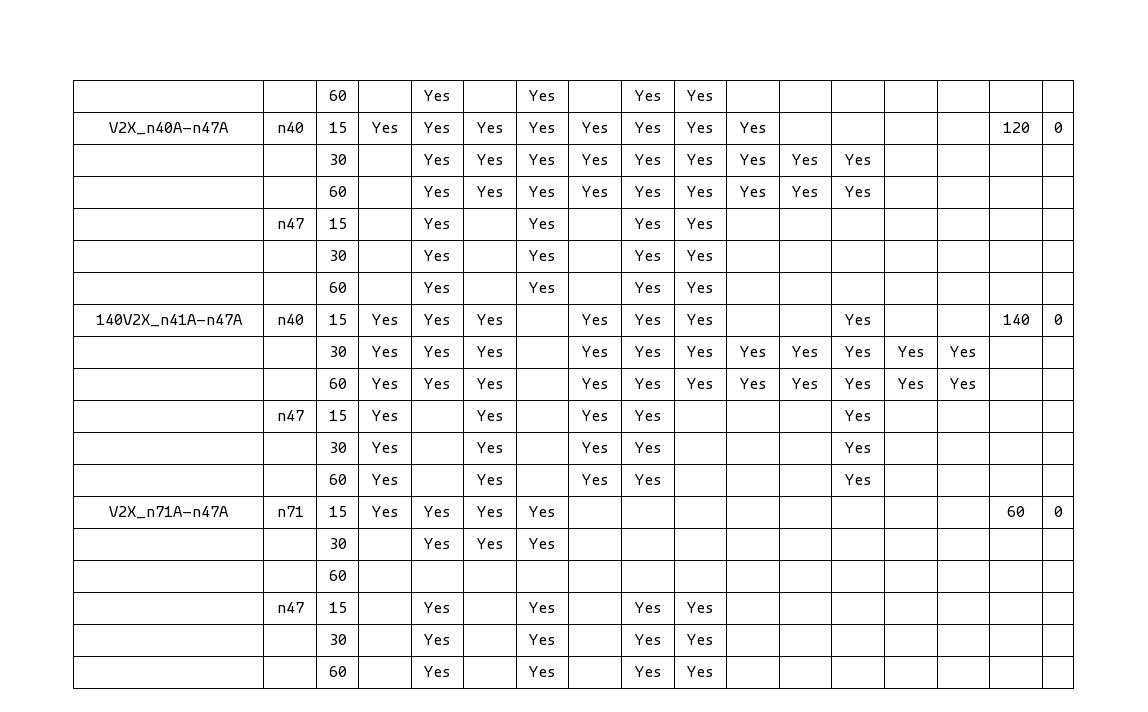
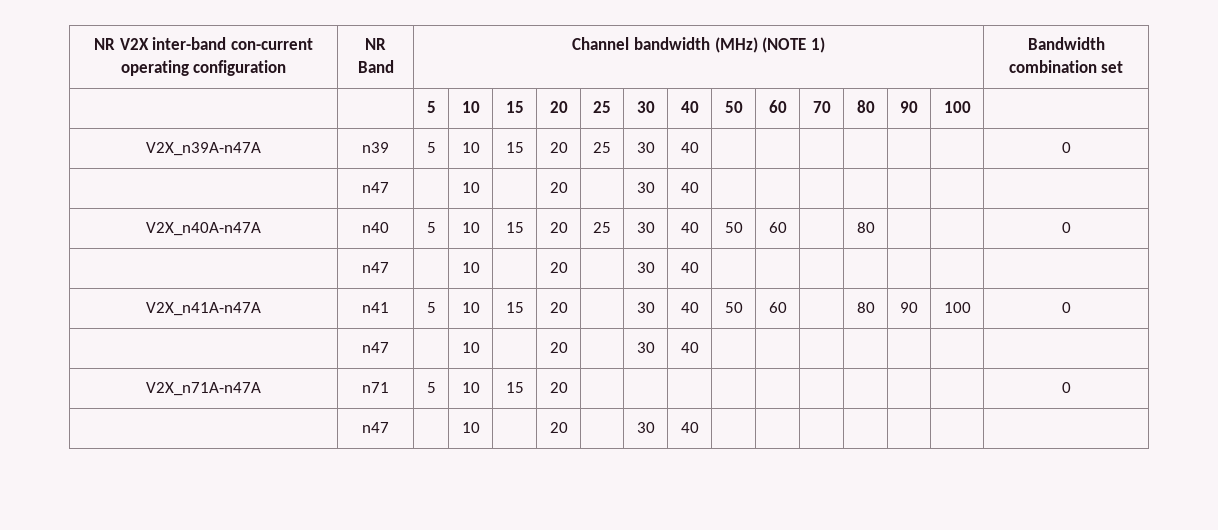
[328,90,347,101] [424,90,451,101] [529,90,556,101] [634,90,662,101] [687,90,714,101] | | 60 | | Yes | | Yes | | Yes | Yes -> [94,37,313,50] [120,60,287,76] [365,38,386,50] [357,60,394,73] [572,37,825,53] [1027,37,1105,50] [1008,60,1124,73] [426,101,436,113] [461,101,480,113] [505,101,524,113] [549,101,568,113] [593,101,611,113] [636,101,655,113] [680,101,699,113] [724,101,743,113] [768,100,787,113] [812,101,831,113] [856,100,875,113] [900,101,918,113] [943,101,971,113] [146,142,261,156] [362,142,389,153] [426,142,436,153] [461,142,480,153] [505,142,524,153] [549,142,568,153] [593,142,611,153] [636,142,655,153] [680,142,699,153] [1061,142,1071,153] [362,182,389,193] [461,182,480,193] [549,182,568,193] [636,182,655,193] [680,182,699,193] NR V2X inter-band con-current operating configuration | NR Band | Channel bandwidth (MHz) (NOTE 1) | Bandwidth combination set // | | 5 | 10 | 15 | 20 | 25 | 30 | 40 | 50 | 60 | 70 | 80 | 90 | 100 | // V2X_n39A-n47A | n39 | 5 | 10 | 15 | 20 | 25 | 30 | 40 | | | | | | | 0 // | n47 | | 10 | | 20 | | 30 | 40
[328,122,347,133] [371,122,399,133] [424,122,451,133] [476,122,504,133] [529,122,556,133] [581,122,609,133] [634,122,662,133] [687,122,714,133] [739,122,767,133] [1002,122,1030,133] [1053,122,1063,133] [328,154,347,165] [424,154,451,165] [476,154,504,165] [529,154,556,165] [581,154,609,165] [634,154,662,165] [687,154,714,165] [739,154,767,165] [792,154,819,165] [844,154,872,165] [328,186,347,197] [424,186,451,197] [476,186,504,197] [529,186,556,197] [581,186,609,197] [634,186,662,197] [687,186,714,197] [739,186,767,197] [792,186,819,197] [844,186,872,197] [276,218,304,229] [328,218,347,229] [424,218,451,229] [529,218,556,229] [634,218,662,229] [687,218,714,229] [328,250,347,261] [424,250,451,261] [529,250,556,261] [634,250,662,261] [687,250,714,261] [328,282,347,293] [424,282,451,293] [529,282,556,293] [634,282,662,293] [687,282,714,293] [95,314,243,327] [276,314,304,325] [328,314,347,325] [371,314,399,325] [424,314,451,325] [476,314,504,325] [581,314,609,325] [634,314,662,325] [687,314,714,325] [844,314,872,325] [1002,314,1030,325] [1053,314,1063,325] [328,346,347,357] [371,346,399,357] [424,346,451,357] [476,346,504,357] [581,346,609,357] [634,346,662,357] [687,346,714,357] [739,346,767,357] [792,346,819,357] [844,346,872,357] [897,346,925,357] [950,346,977,357] [328,378,347,389] [371,378,399,389] [424,378,451,389] [476,378,504,389] [581,378,609,389] [634,378,662,389] [687,378,714,389] [739,378,767,389] [792,378,819,389] [844,378,872,389] [897,378,925,389] [950,378,977,389] [276,410,304,421] [328,410,347,421] [371,410,399,421] [476,410,504,421] [581,410,609,421] [634,410,662,421] [844,410,872,421] [328,442,347,453] [371,442,399,453] [476,442,504,453] [581,442,609,453] [634,442,662,453] [844,442,872,453] [328,474,347,485] [371,474,399,485] [476,474,504,485] [581,474,609,485] [634,474,662,485] [844,474,872,485] | 15 | Yes | Yes | Yes | Yes | Yes | Yes | Yes | Yes | | | | | 120 | 0 // | | 30 | | Yes | Yes | Yes | Yes | Yes | Yes | Yes | Yes | Yes | | | | // | | 60 | | Yes | Yes | Yes | Yes | Yes | Yes | Yes | Yes | Yes | | | | // | n47 | 15 | | Yes | | Yes | | Yes | Yes | | | | | | | // | | 30 | | Yes | | Yes | | Yes | Yes | | | | | | | // | | 60 | | Yes | | Yes | | Yes | Yes | | | | | | | // 140V2X_n41A-n47A | n40 | 15 | Yes | Yes | Yes | | Yes | Yes | Yes | | | Yes | | | 140 | 0 // | | 30 | Yes | Yes | Yes | | Yes | Yes | Yes | Yes | Yes | Yes | Yes | Yes | | // | | 60 | Yes | Yes | Yes | | Yes | Yes | Yes | Yes | Yes | Yes | Yes | Yes | | // | n47 | 15 | Yes | | Yes | | Yes | Yes | | | | Yes | | | | // | | 30 | Yes | | Yes | | Yes | Yes | | | | Yes | | | | // | | 60 | Yes | | Yes | | Yes | Yes | | | | Yes -> [426,222,436,233] [461,222,480,233] [505,222,524,233] [549,222,568,233] [593,222,611,233] [636,222,655,233] [680,222,699,233] [724,222,743,233] [768,222,787,233] [856,222,875,233] [1061,222,1071,233] [362,262,389,273] [461,262,480,273] [549,262,568,273] [636,262,655,273] [680,262,699,273] [146,302,261,316] [362,302,389,313] [426,302,436,313] [461,302,480,313] [505,302,524,313] [549,302,568,313] [636,302,655,313] [680,302,699,313] [724,302,743,313] [768,302,787,313] [856,302,875,313] [900,302,918,313] [943,302,971,313] [1061,302,1071,313] [362,342,389,353] [461,342,480,353] [549,342,568,353] [636,342,655,353] [680,342,699,353] | 5 | 10 | 15 | 20 | 25 | 30 | 40 | 50 | 60 | | 80 | | | 0 // | n47 | | 10 | | 20 | | 30 | 40 | | | | | | | // V2X_n41A-n47A | n41 | 5 | 10 | 15 | 20 | | 30 | 40 | 50 | 60 | | 80 | 90 | 100 | 0 // | n47 | | 10 | | 20 | | 30 | 40 | | |
[328,506,347,517] [371,506,399,517] [424,506,451,517] [476,506,504,517] [529,506,556,517] [1007,506,1025,517] [1053,506,1063,517] [328,538,347,549] [424,538,451,549] [476,538,504,549] [529,538,556,549] [328,570,347,581] [276,602,304,613] [328,602,347,613] [424,602,451,613] [529,602,556,613] [634,602,662,613] [687,602,714,613] [328,634,347,645] [424,634,451,645] [529,634,556,645] [634,634,662,645] [687,634,714,645] [328,666,347,677] [424,666,451,677] [529,666,556,677] [634,666,662,677] [687,666,714,677] | 15 | Yes | Yes | Yes | Yes | | | | | | | | | 60 | 0 // | | 30 | | Yes | Yes | Yes | | | | | | | | | | // | | 60 | | | | | | | | | | | | | | // | n47 | 15 | | Yes | | Yes | | Yes | Yes | | | | | | | // | | 30 | | Yes | | Yes | | Yes | Yes | | | | | | | // | | 60 | | Yes | | Yes | | Yes | Yes -> [426,382,436,393] [461,382,480,393] [505,382,524,393] [549,382,568,393] [1061,382,1071,393] [362,422,389,433] [461,422,480,433] [549,422,568,433] [636,422,655,433] [680,422,699,433] | 5 | 10 | 15 | 20 | | | | | | | | | | 0 // | n47 | | 10 | | 20 | | 30 | 40

